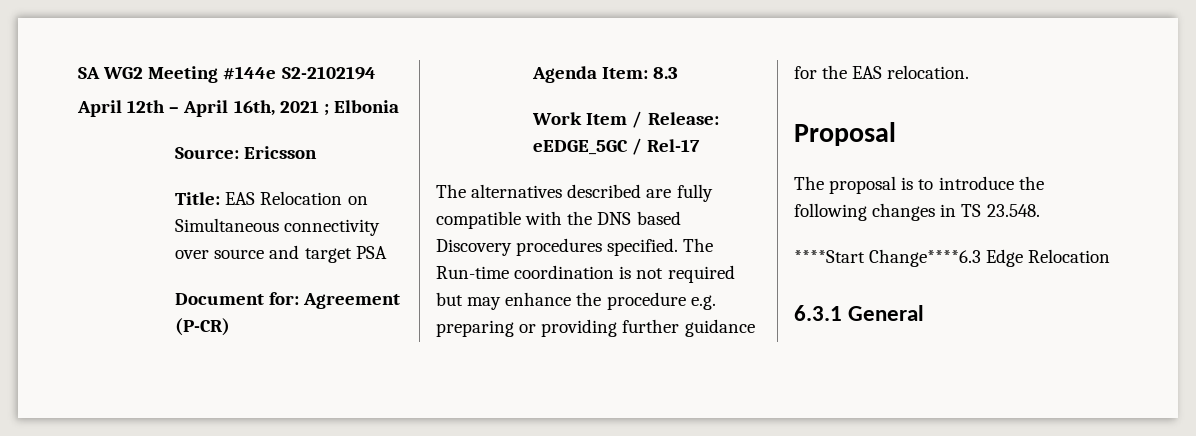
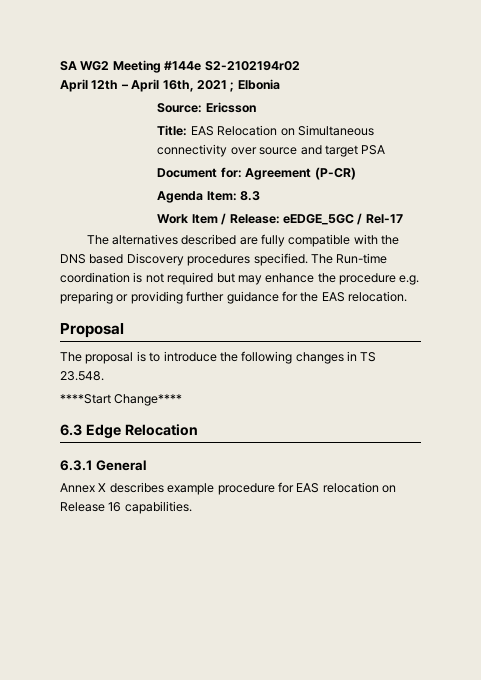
[281,66,376,80] S2-2102194 -> [204,61,300,71] S2-2102194r02
[869,249,982,267] Change****6.3 -> [114,394,183,406] [60,424,82,436] Change**** // 6.3
(925, 313) none -> [60,482,396,495] [60,501,192,514] // Annex X describes example procedure for EAS relocation on Release 16 capabilities.

